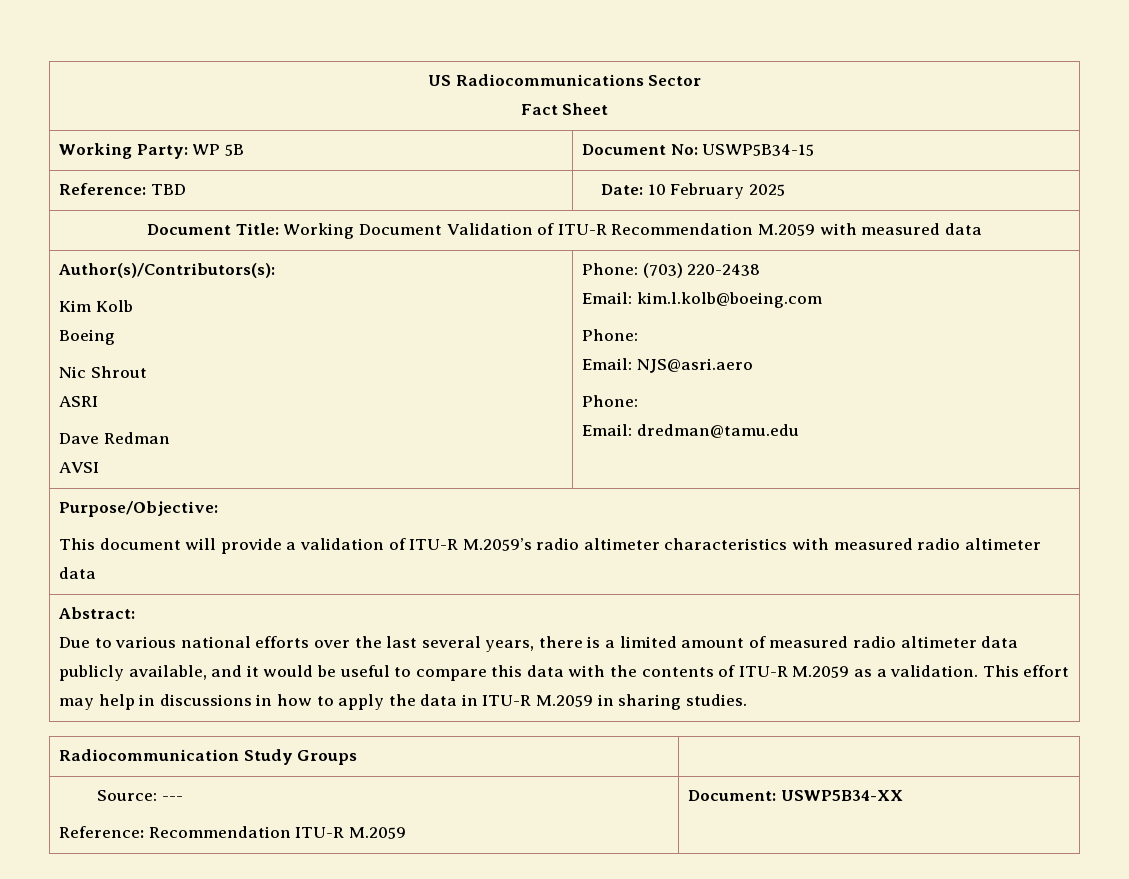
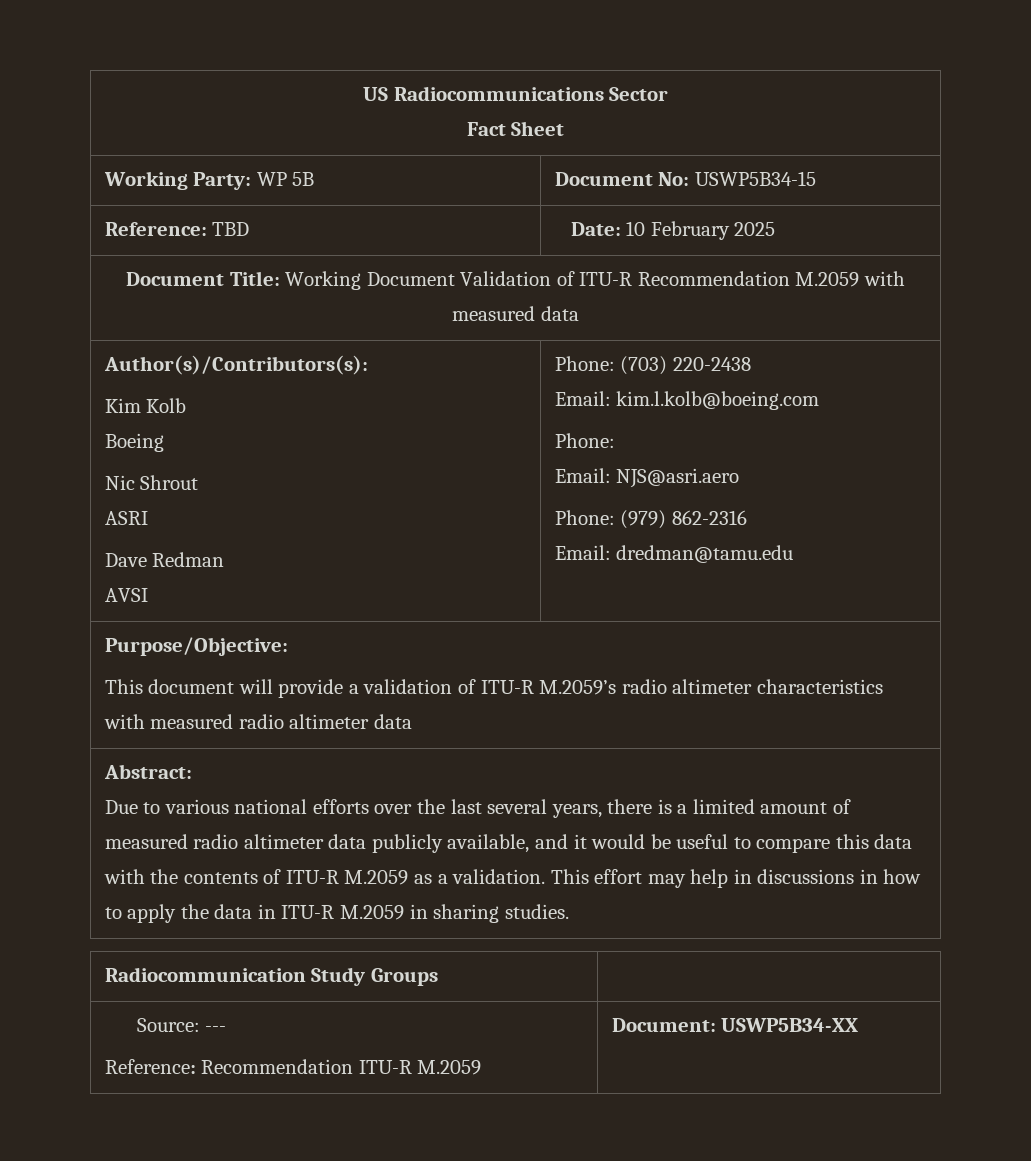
(639, 401) none -> [620,510,747,529] (979) 862-2316

